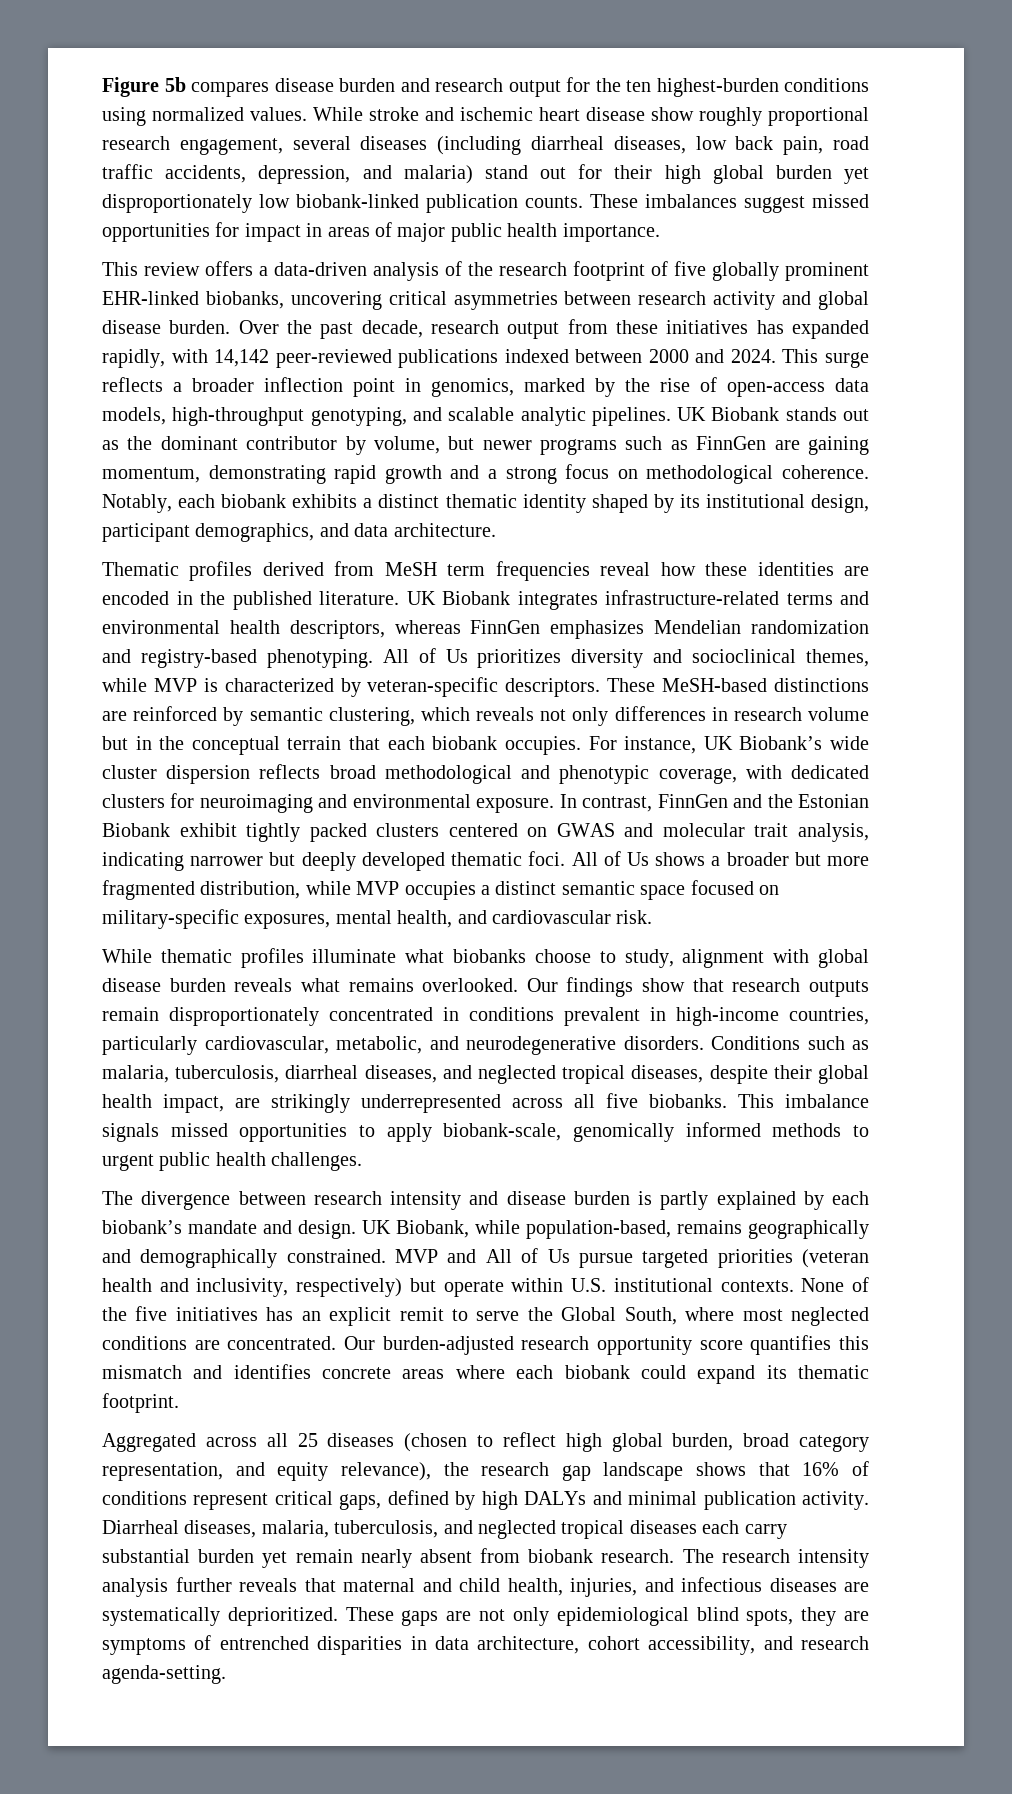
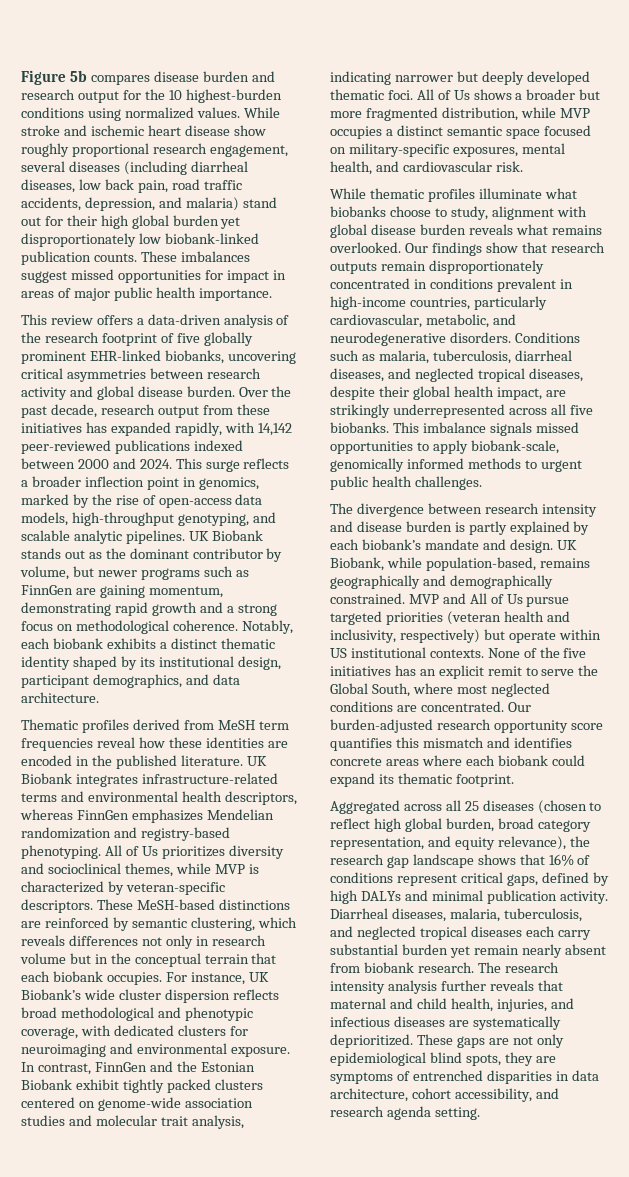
[626,80,651,92] ten -> [168,90,182,100] 10
[540,706,706,726] not only differences -> [68,935,193,949] differences not only
[556,823,615,837] GWAS -> [97,1097,253,1111] [21,1115,65,1126] genome-wide association studies
[571,1278,607,1292] U.S. -> [330,648,347,658] US
[102,1665,226,1684] agenda-setting. -> [386,1106,480,1120] agenda setting.

